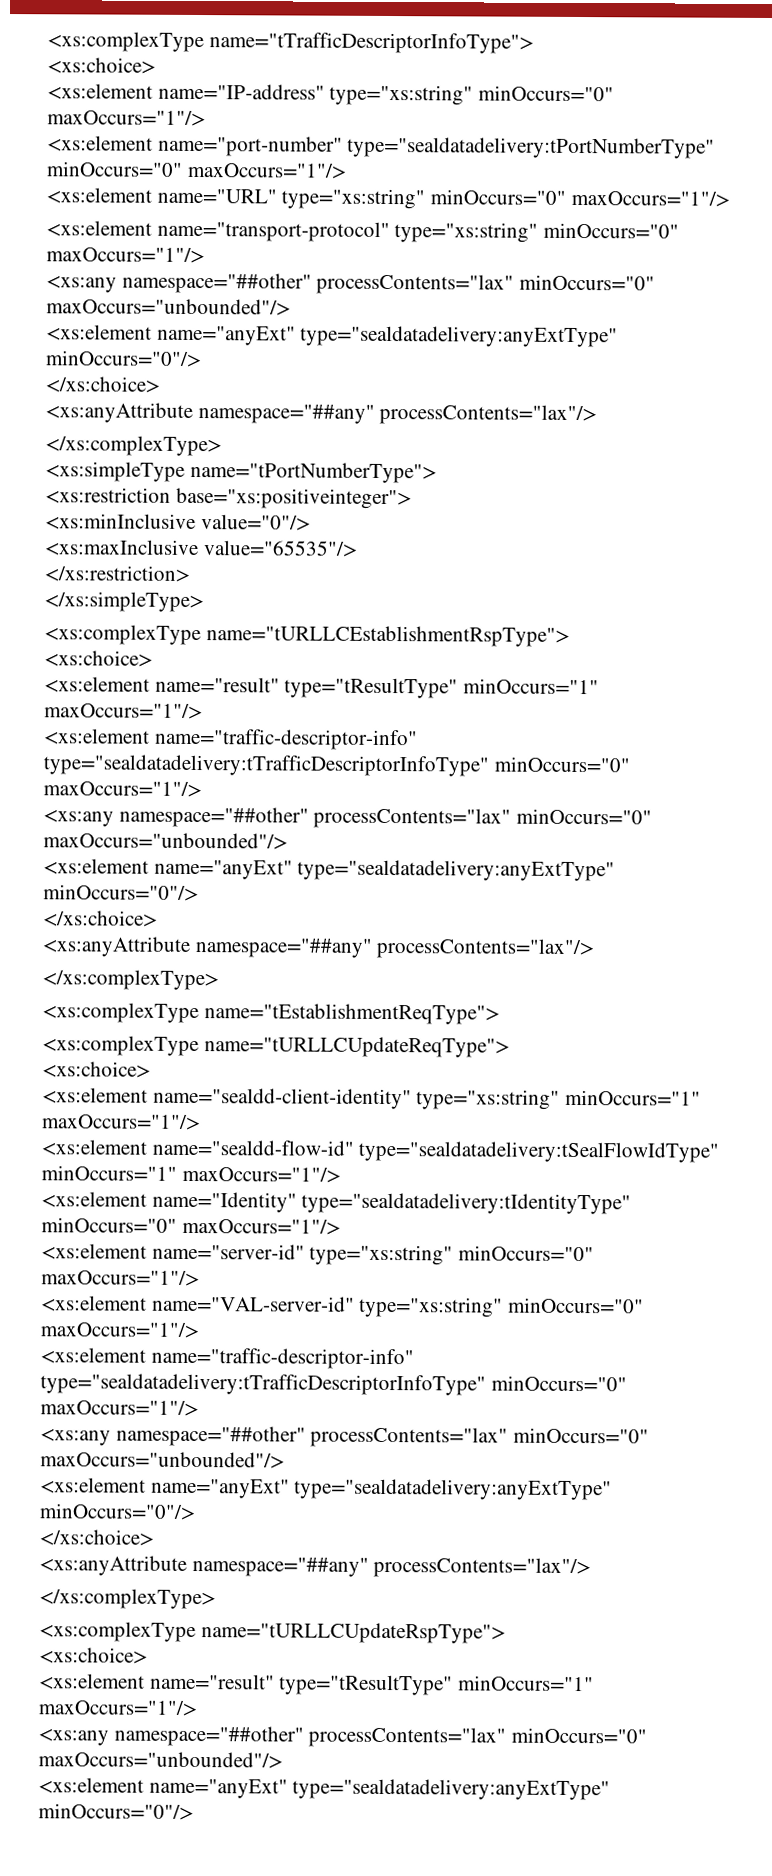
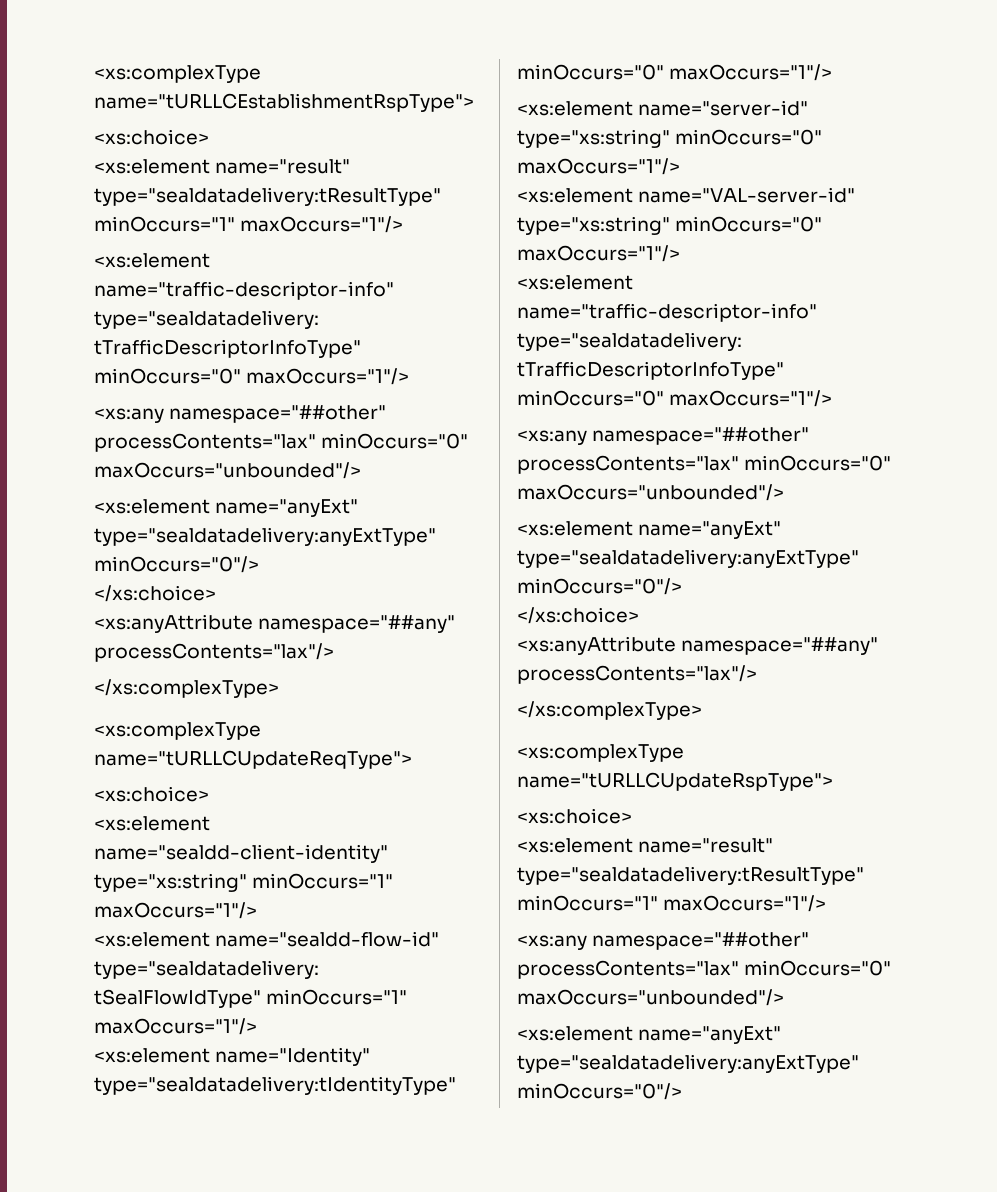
[47,31,534,54] [47,57,156,74] [47,83,615,106] [47,110,206,127] [47,135,716,159] [46,161,347,179] [46,187,730,210] [46,220,680,243] [46,247,205,264] [46,272,656,295] [46,298,291,316] [46,324,619,348] [45,350,202,368] [45,376,160,393] [45,402,598,426] [45,435,222,457] [45,461,437,484] [45,487,412,510] [45,513,311,531] [44,539,358,557] [44,565,190,582] [44,591,204,613] [44,624,201,646] <xs:complexType name="tTrafficDescriptorInfoType"> // <xs:choice> // <xs:element name="IP-address" type="xs:string" minOccurs="0" maxOccurs="1"/> // <xs:element name="port-number" type="sealdatadelivery:tPortNumberType" minOccurs="0" maxOccurs="1"/> // <xs:element name="URL" type="xs:string" minOccurs="0" maxOccurs="1"/> // <xs:element name="transport-protocol" type="xs:string" minOccurs="0" maxOccurs="1"/> // <xs:any namespace="##other" processContents="lax" minOccurs="0" maxOccurs="unbounded"/> // <xs:element name="anyExt" type="sealdatadelivery:anyExtType" minOccurs="0"/> // </xs:choice> // <xs:anyAttribute namespace="##any" processContents="lax"/> // </xs:complexType> // <xs:simpleType name="tPortNumberType"> // <xs:restriction base="xs:positiveinteger"> // <xs:minInclusive value="0"/> // <xs:maxInclusive value="65535"/> // </xs:restriction> // </xs:simpleType> // <xs:complexType -> [94,65,261,83] <xs:complexType
[284,677,459,699] type="tResultType" -> [94,187,441,206] type="sealdatadelivery:tResultType"
[42,1002,500,1025] // <xs:complexType name="tEstablishmentReqType"> -> (279, 688) none
[279,1674,454,1696] type="tResultType" -> [517,866,864,885] type="sealdatadelivery:tResultType"

